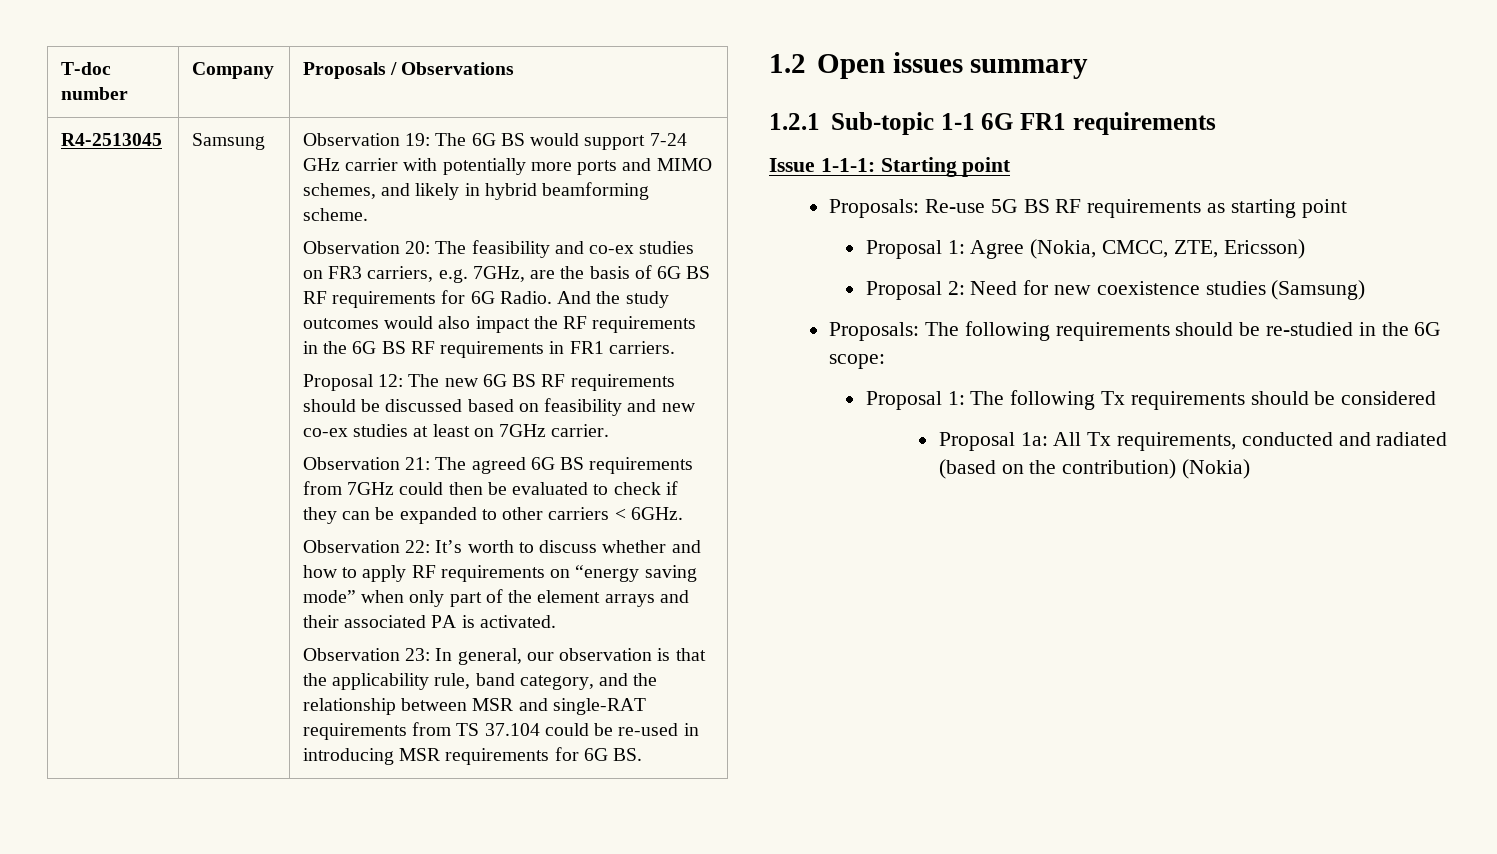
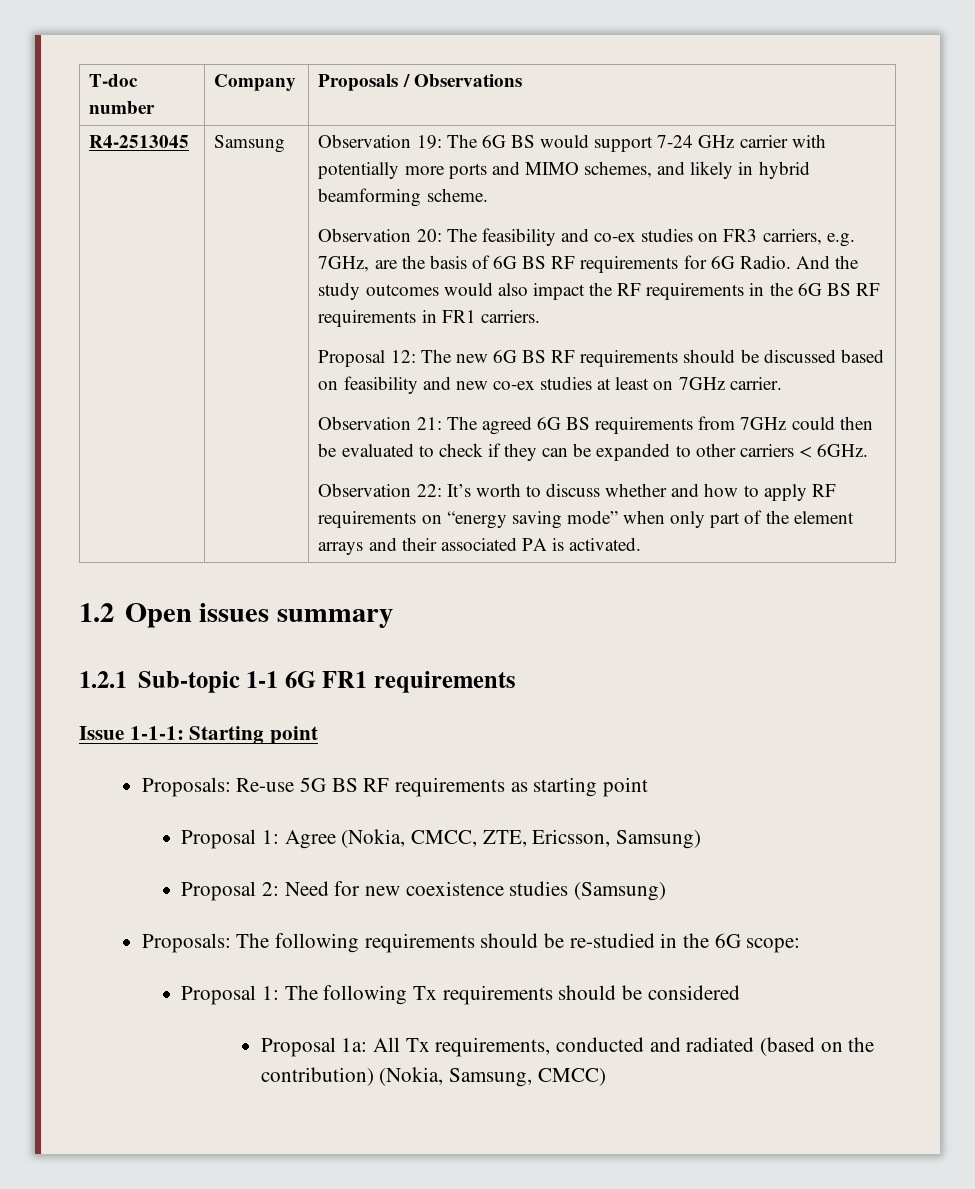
[302,648,706,665] [302,673,658,690] [302,698,646,715] [302,722,699,740] [302,747,643,765] // Observation 23: In general, our observation is that the applicability rule, band category, and the relationship between MSR and single-RAT requirements from TS 37.104 could be re-used in introducing MSR requirements for 6G BS. -> (642, 544) none
[1223,239,1305,259] Ericsson) -> [532,829,702,849] Ericsson, Samsung)
[1181,459,1250,479] (Nokia) -> [379,1067,606,1087] (Nokia, Samsung, CMCC)

